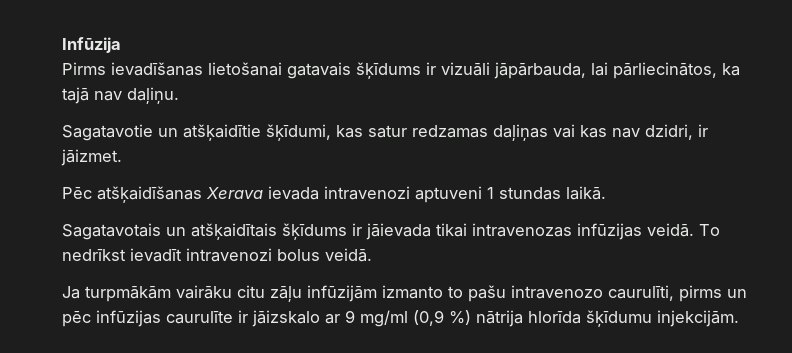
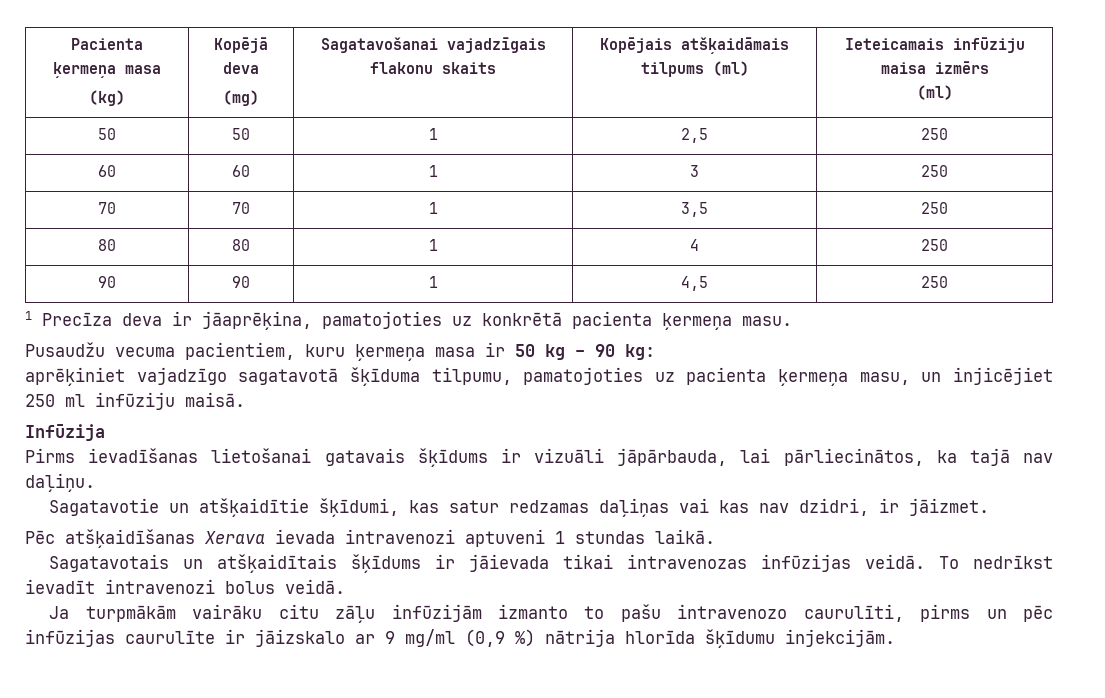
(62, 45) none -> [71,38,143,50] [52,62,161,78] [89,90,125,106] [214,37,268,53] [223,62,259,74] [223,90,259,106] [320,37,546,53] [369,62,496,74] [600,37,789,54] [640,61,749,77] [844,37,1025,53] [880,61,989,74] [916,85,953,100] [98,128,116,140] [232,128,250,140] [428,128,438,140] [681,128,708,143] [921,128,948,140] [98,165,116,177] [232,165,250,177] [428,165,438,177] [690,165,699,177] [921,165,948,177] [98,202,116,214] [232,202,250,214] [428,202,438,214] [681,202,708,217] [921,202,948,214] [98,239,116,251] [232,239,250,251] [428,239,438,251] [690,239,699,251] [921,239,948,251] [98,276,116,288] [232,276,250,288] [428,276,438,288] [681,276,708,291] [921,276,948,288] [25,311,792,330] [25,342,655,361] [25,367,1053,386] [25,392,245,410] Pacienta ķermeņa masa // (kg) | Kopējā deva // (mg) | Sagatavošanai vajadzīgais flakonu skaits | Kopējais atšķaidāmais tilpums (ml) | Ieteicamais infūziju maisa izmērs // (ml) // 50 | 50 | 1 | 2,5 | 250 // 60 | 60 | 1 | 3 | 250 // 70 | 70 | 1 | 3,5 | 250 // 80 | 80 | 1 | 4 | 250 // 90 | 90 | 1 | 4,5 | 250 // 1 Precīza deva ir jāaprēķina, pamatojoties uz konkrētā pacienta ķermeņa masu. // Pusaudžu vecuma pacientiem, kuru ķermeņa masa ir 50 kg – 90 kg: // aprēķiniet vajadzīgo sagatavotā šķīduma tilpumu, pamatojoties uz pacienta ķermeņa masu, un injicējiet 250 ml infūziju maisā. //

